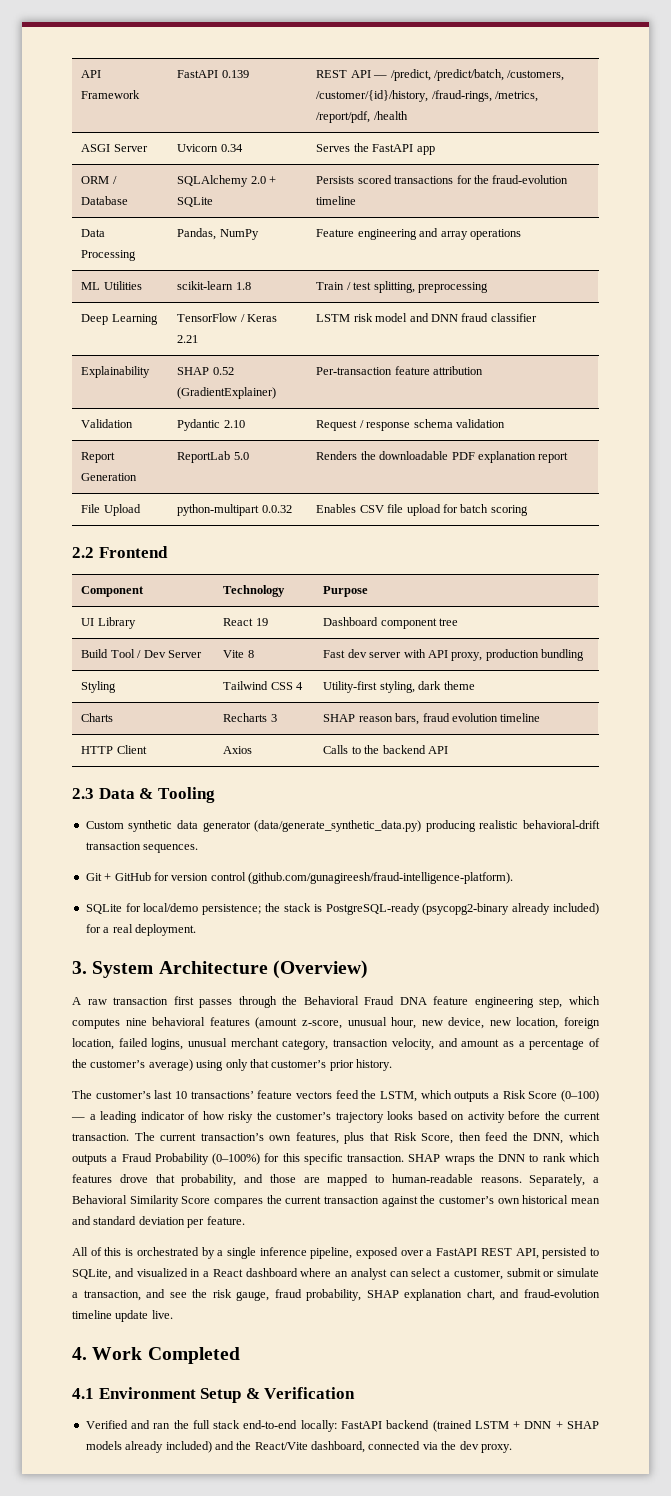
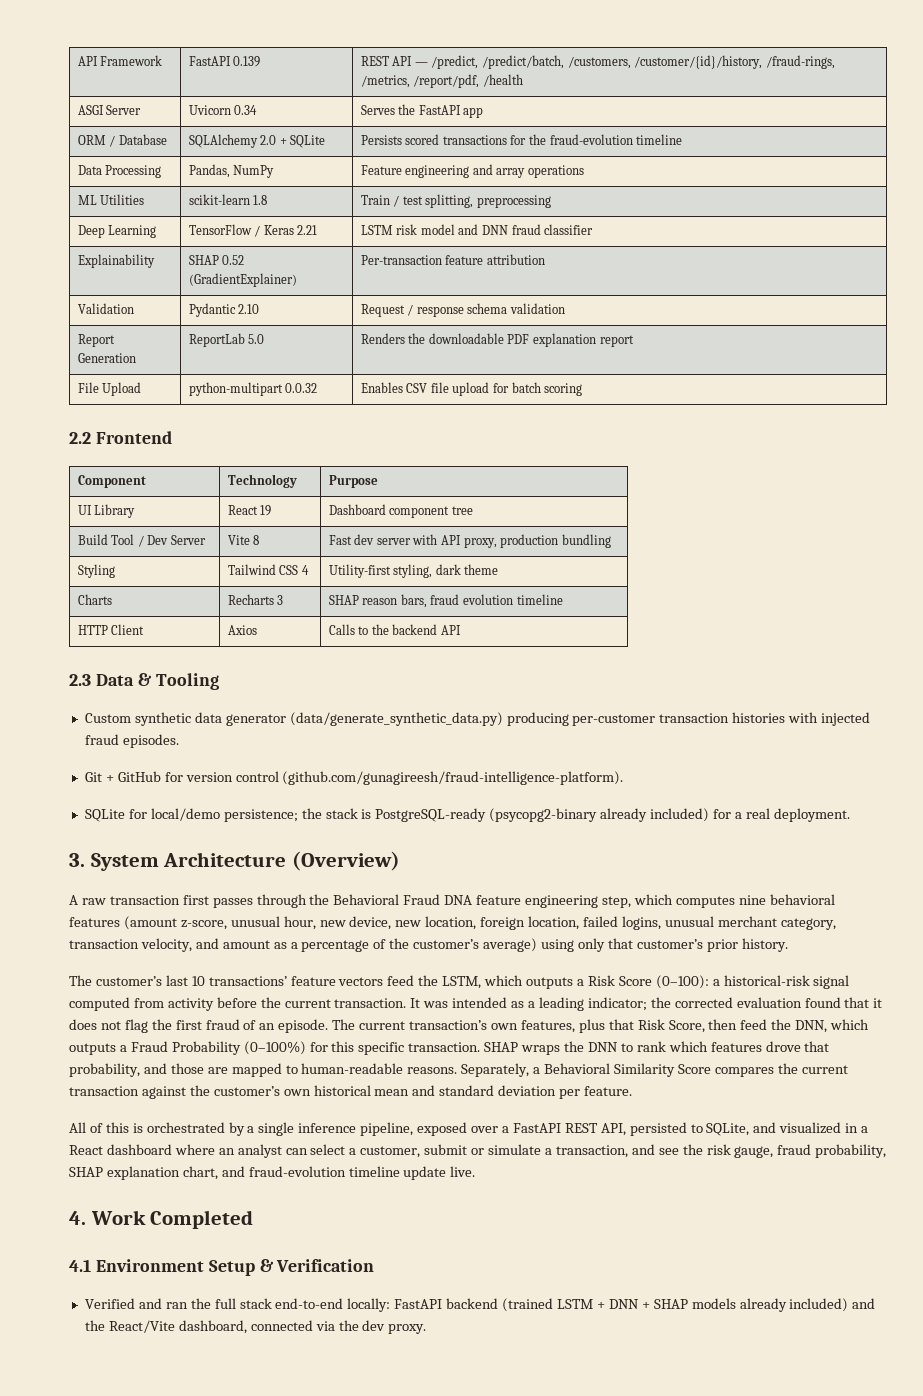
[479,820,600,829] [85,842,199,853] realistic behavioral-drift transaction sequences. -> [572,712,871,726] [84,734,179,748] per-customer transaction histories with injected fraud episodes.
[561,1090,600,1102] [71,1111,464,1123] (0–100) — a leading indicator of how risky the customer’s trajectory looks based on -> [655,975,850,989] [69,997,164,1011] (0–100): a historical-risk signal computed from
(129, 1137) none -> [410,997,883,1011] [69,1019,329,1033] It was intended as a leading indicator; the corrected evaluation found that it does not flag the first fraud of an episode.

